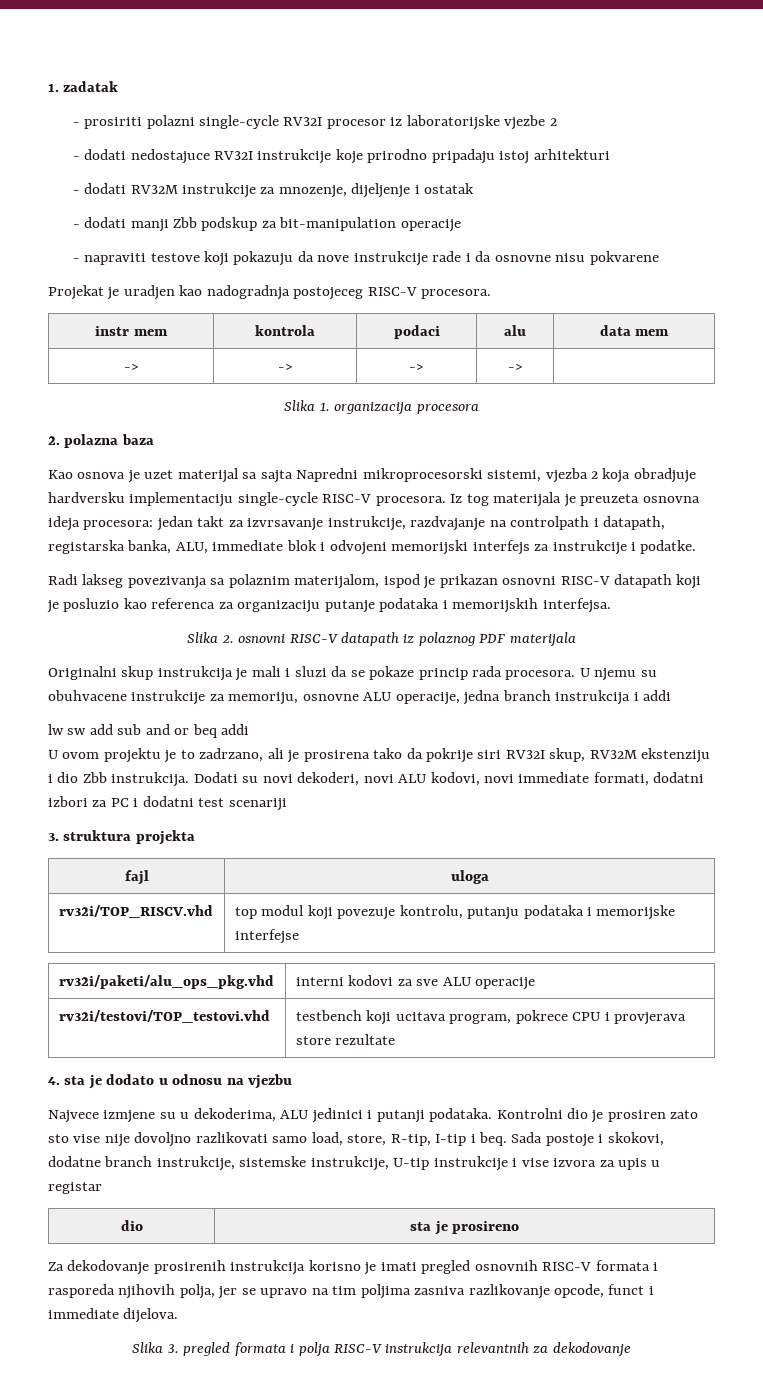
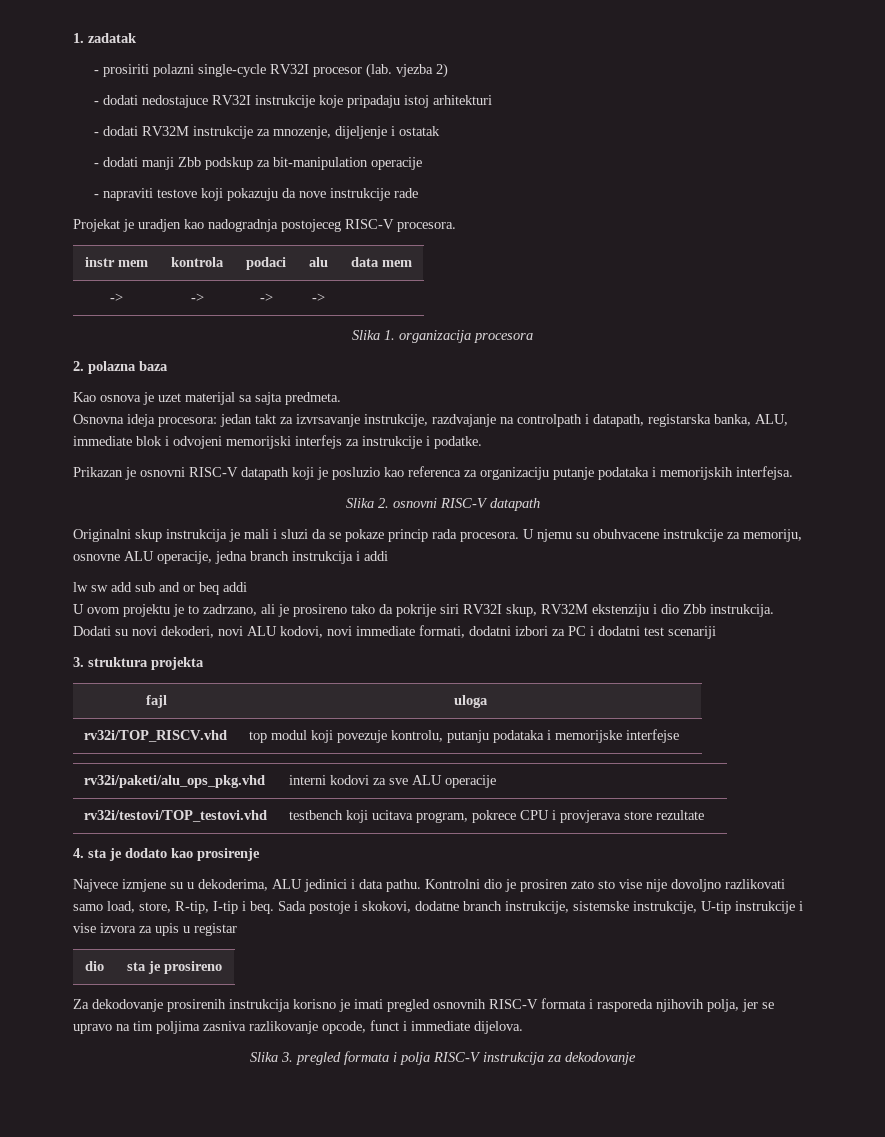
[390,115,557,130] iz laboratorijske vjezbe 2 -> [365,63,448,78] (lab. vjezba 2)
[367,149,428,163] prirodno -> (343, 101) none
[465,251,659,265] i da osnovne nisu pokvarene -> (418, 193) none
[296,468,696,483] [48,492,700,507] Napredni mikroprocesorski sistemi, vjezba 2 koja obradjuje hardversku implementaciju single-cycle RISC-V procesora. Iz tog materijala je preuzeta osnovna -> [285,392,341,405] [73,414,124,424] predmeta. // Osnovna
[48,574,498,589] Radi lakseg povezivanja sa polaznim materijalom, ispod je prikazan -> [73,467,136,480] Prikazan je
[403,632,576,647] iz polaznog PDF materijala -> (540, 504) none
[303,750,370,762] prosirena -> [293,604,347,617] prosireno
[158,1074,293,1089] u odnosu na vjezbu -> [171,848,260,861] kao prosirenje
[376,1108,493,1123] putanji podataka. -> [359,879,421,892] data pathu.
[456,1342,529,1353] relevantnih -> (544, 1058) none

